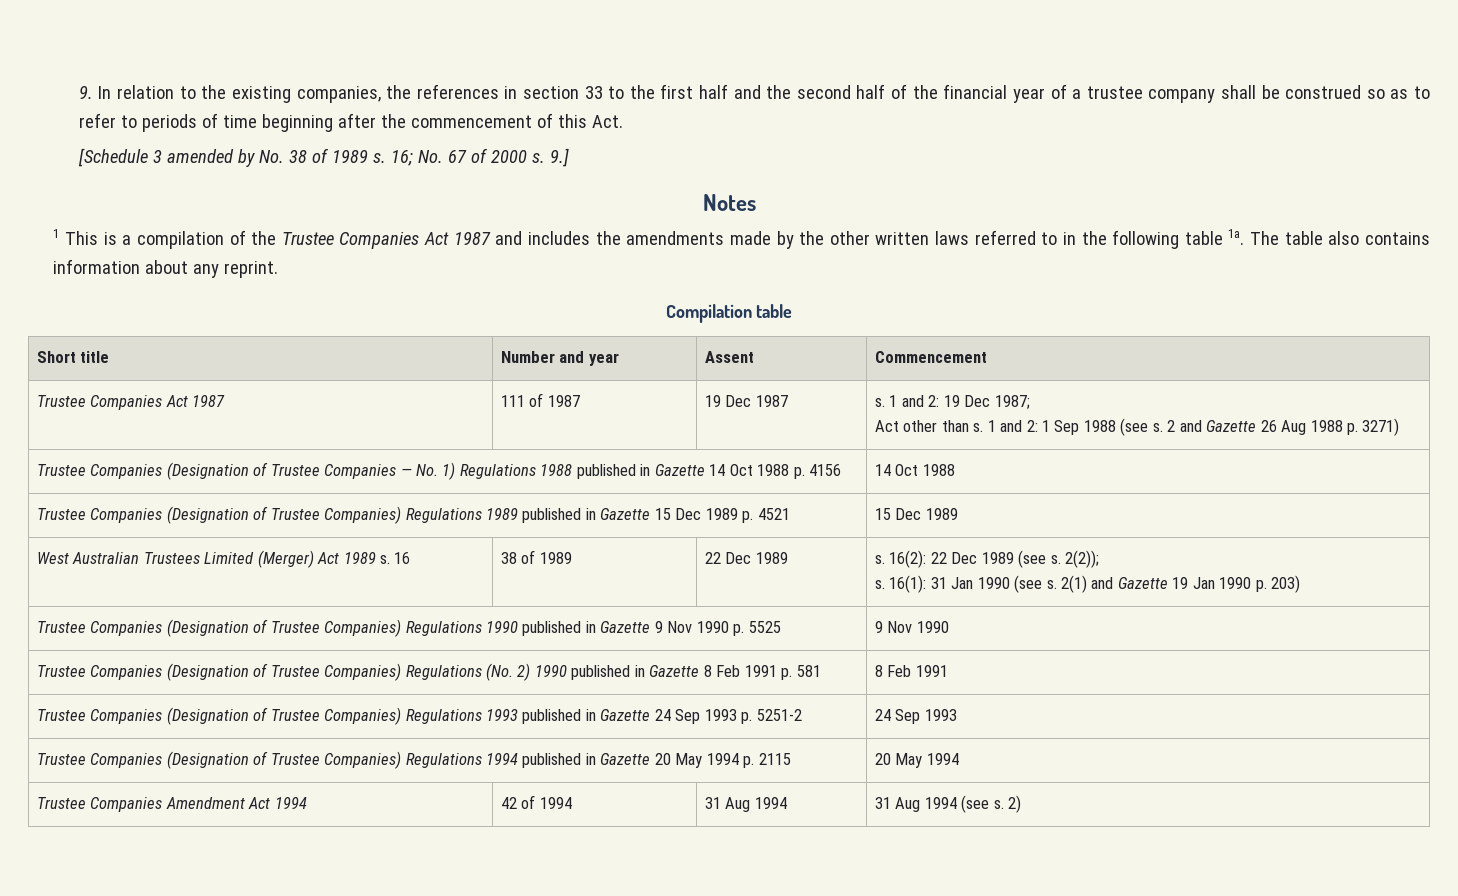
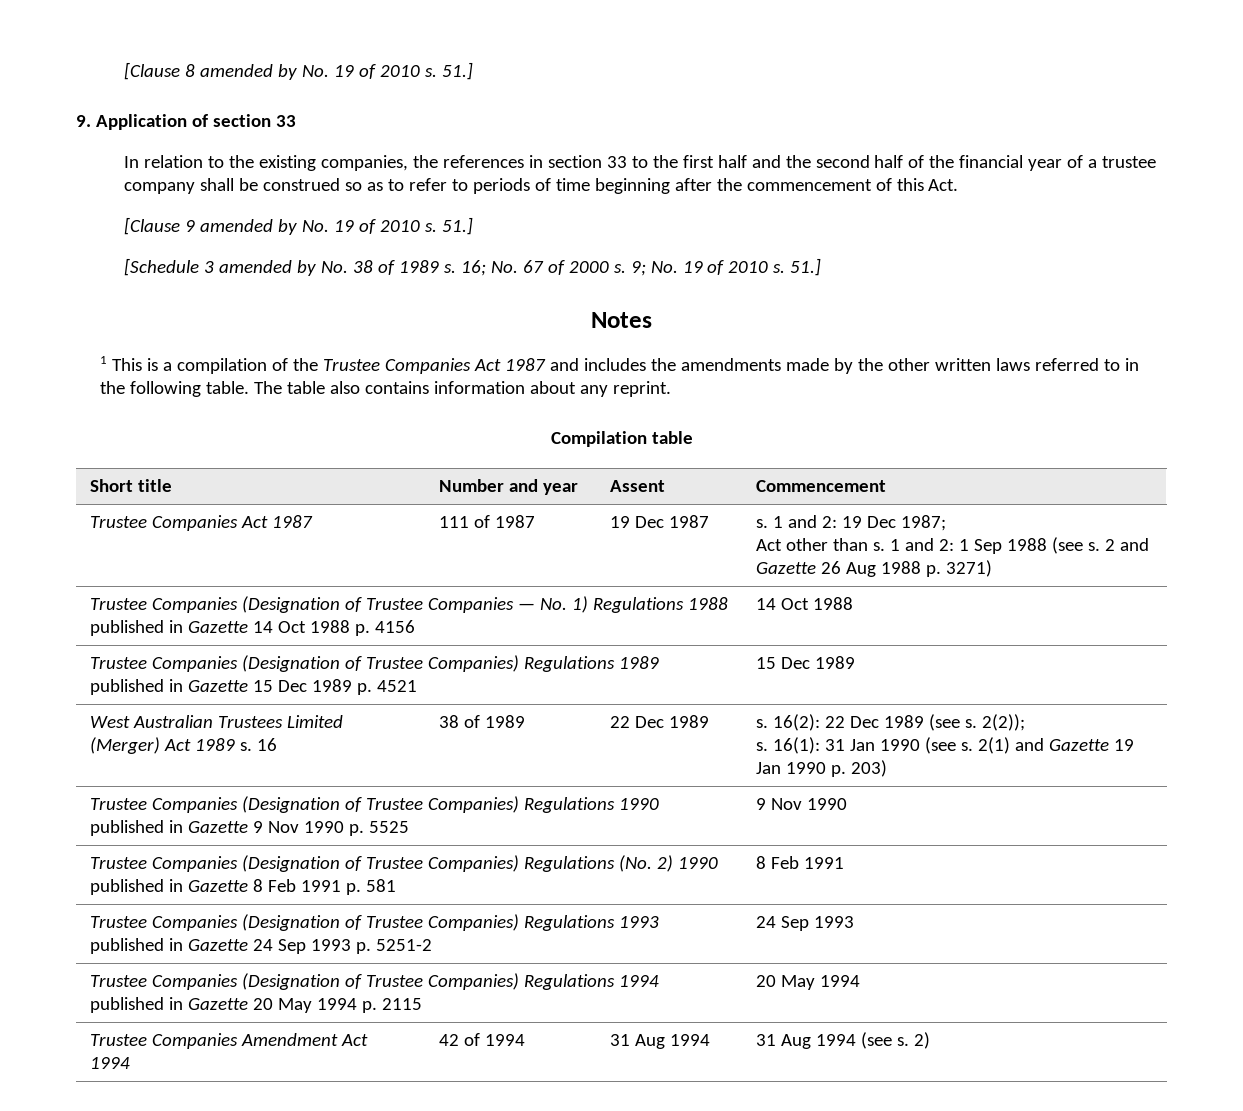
[78,86,93,99] 9. -> [123,62,473,80] [76,114,296,130] [Clause 8 amended by No. 19 of 2010 s. 51.] // 9. Application of section 33 //
(623, 121) none -> [123,217,473,235] // [Clause 9 amended by No. 19 of 2010 s. 51.]
[549,148,569,167] 9.] -> [630,258,822,276] 9; No. 19 of 2010 s. 51.]
[1184,229,1245,245] table 1a. -> [205,381,249,394] table.

